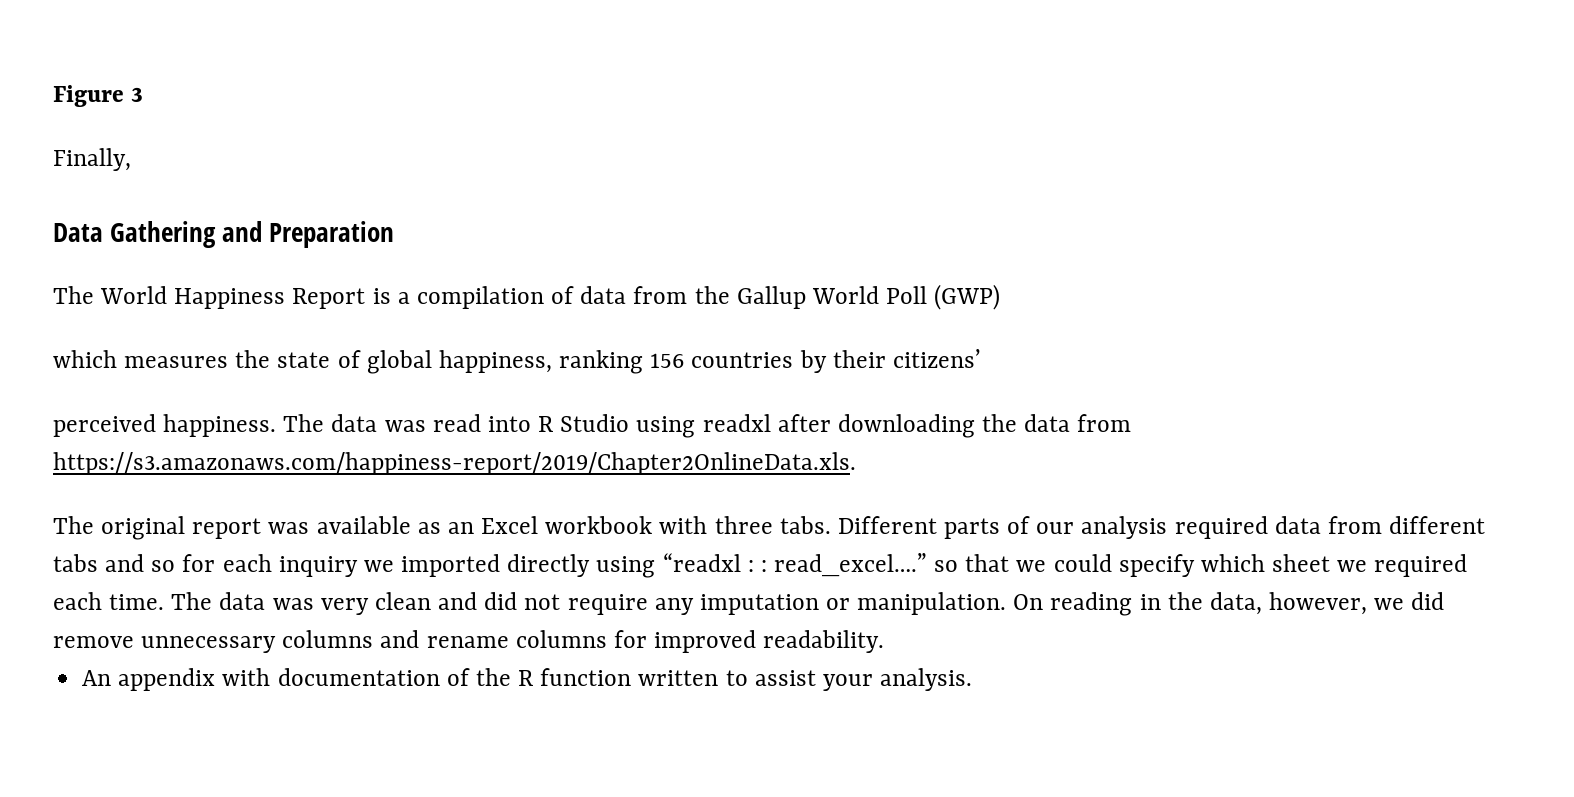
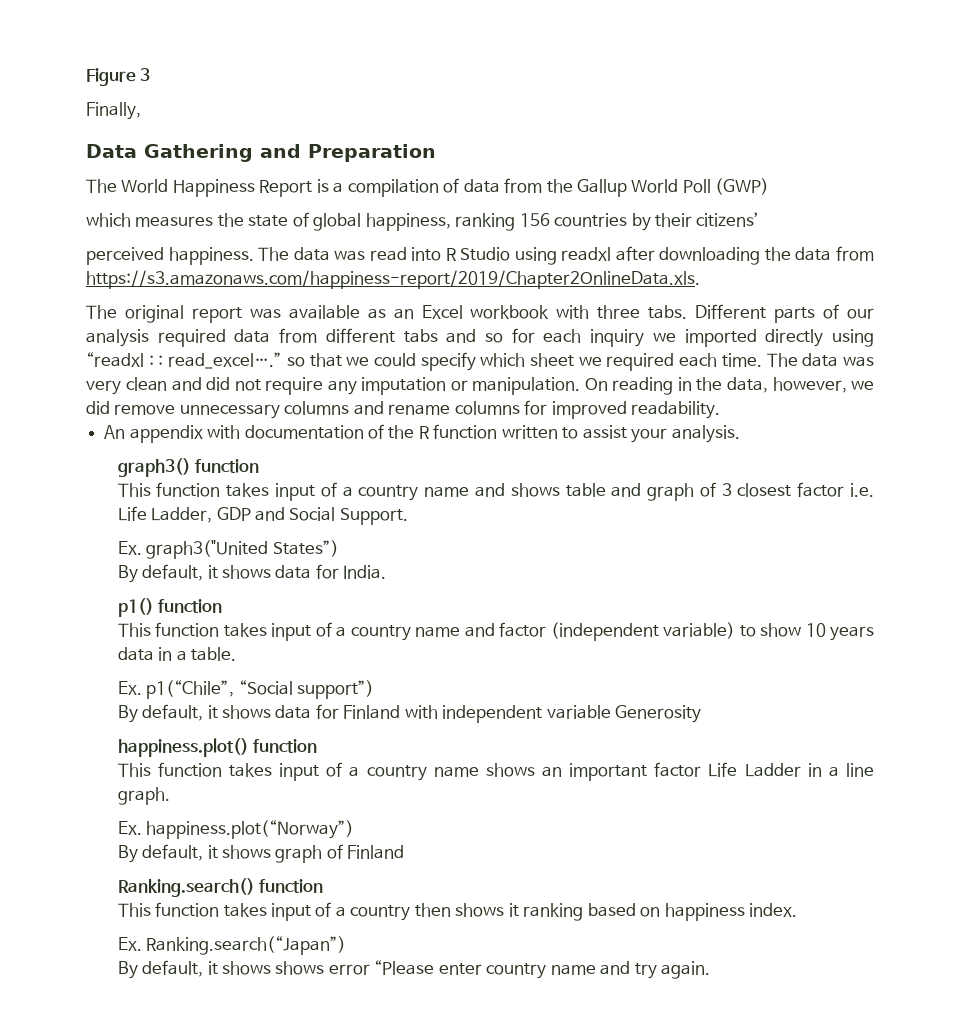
(973, 679) none -> [117,458,260,477] [117,482,874,501] [117,506,408,525] [117,540,339,559] [117,564,387,583] [117,598,223,617] [117,622,874,641] [117,647,237,661] [117,680,375,699] [117,704,702,723] [117,738,318,757] [117,762,875,781] [117,787,170,805] [117,820,355,839] [117,844,405,863] [117,878,324,897] [117,902,798,921] [117,936,347,955] [117,960,711,979] // graph3() function // This function takes input of a country name and shows table and graph of 3 closest factor i.e. Life Ladder, GDP and Social Support. // Ex. graph3("United States”) // By default, it shows data for India. // p1() function // This function takes input of a country name and factor (independent variable) to show 10 years data in a table. // Ex. p1(“Chile”, “Social support”) // By default, it shows data for Finland with independent variable Generosity // happiness.plot() function // This function takes input of a country name shows an important factor Life Ladder in a line graph. // Ex. happiness.plot(“Norway”) // By default, it shows graph of Finland // Ranking.search() function // This function takes input of a country then shows it ranking based on happiness index. // Ex. Ranking.search(“Japan”) // By default, it shows shows error “Please enter country name and try again.

